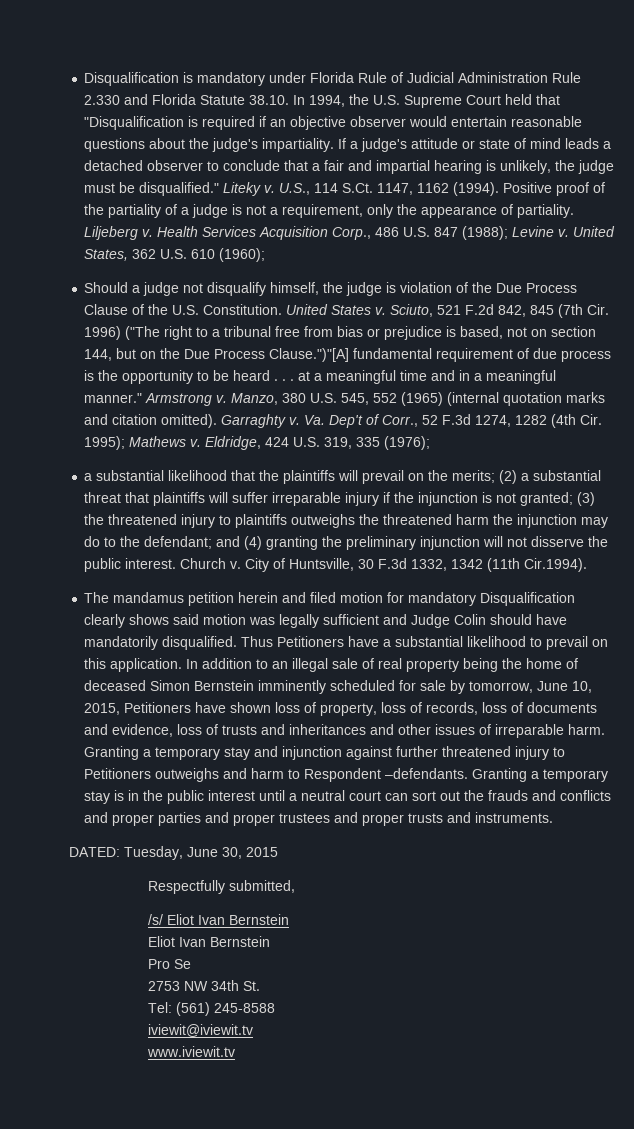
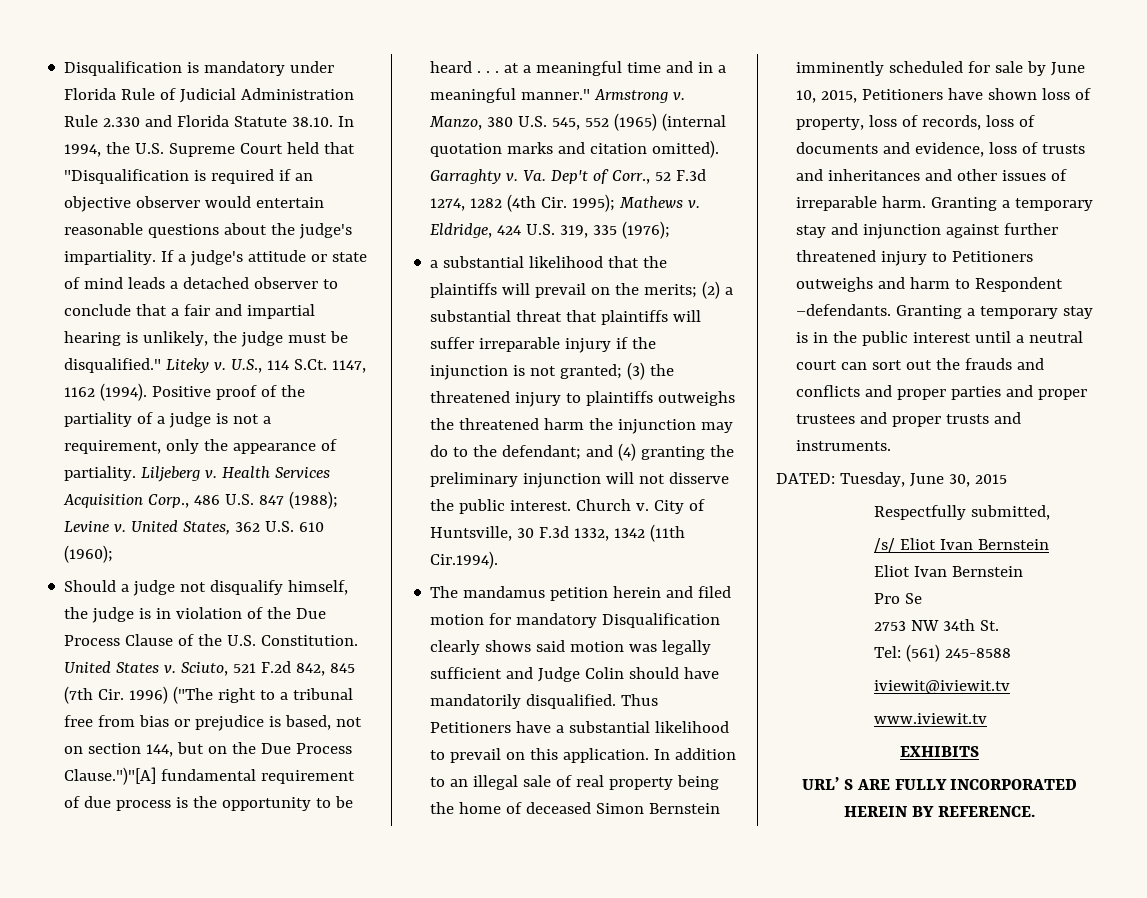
(397, 287) none -> [156,608,172,619] in
[469,681,534,693] tomorrow, -> (1047, 68) none
(236, 1051) none -> [900,746,979,757] [801,777,1078,790] [844,806,1035,817] // EXHIBITS // URL’ S ARE FULLY INCORPORATED HEREIN BY REFERENCE.

